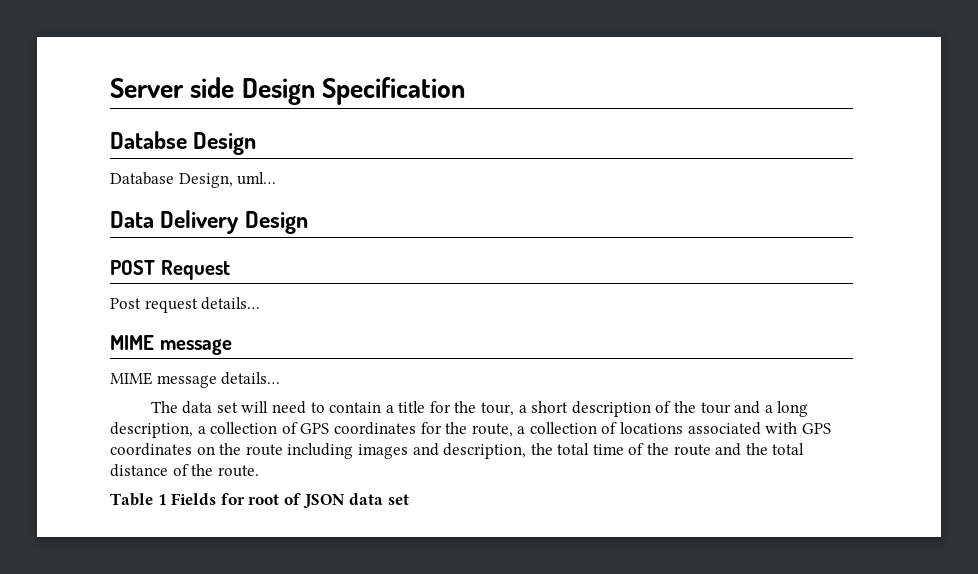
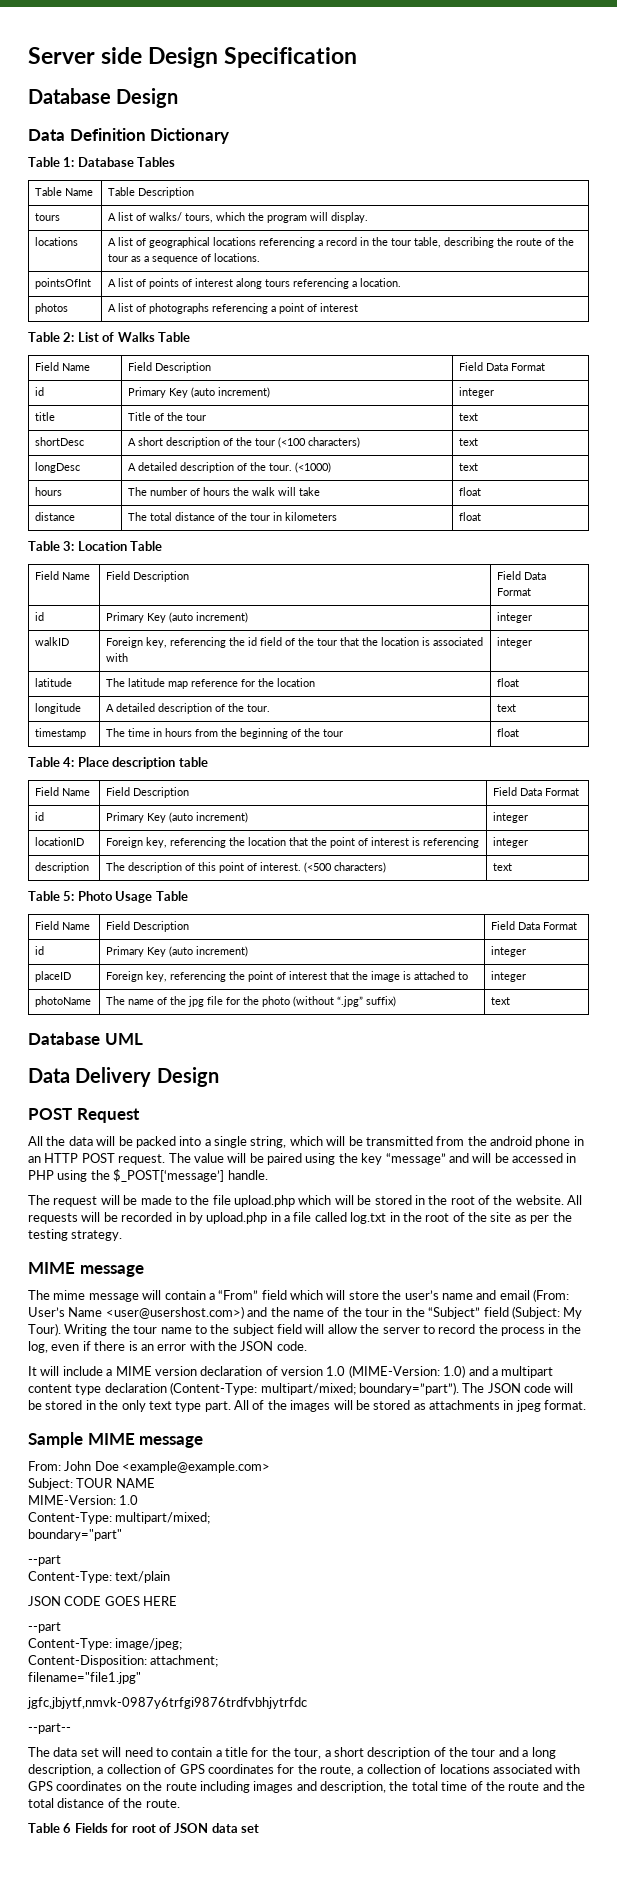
[110,131,257,155] [110,172,277,188] Databse Design // Database Design, uml… -> [28,88,179,108] [28,128,230,144] [28,157,176,167] [35,187,94,196] [108,187,195,198] [35,213,61,221] [108,212,369,223] [35,237,79,246] [108,237,575,248] [108,253,261,264] [35,278,92,289] [108,278,402,289] [35,303,69,314] [108,303,359,314] [28,332,190,342] [35,362,91,371] [128,362,212,373] [459,362,546,371] [35,387,45,396] [128,387,271,398] [459,387,495,398] [35,412,56,421] [128,412,207,421] [459,413,479,421] [35,437,85,446] [128,437,361,448] [459,438,479,446] [35,462,81,473] [128,462,332,473] [459,463,479,471] [35,487,63,496] [128,487,321,496] [459,487,482,496] [35,512,76,521] [128,512,338,521] [459,512,482,521] [28,541,163,551] [35,571,91,580] [106,571,190,582] [497,571,547,580] [497,588,532,596] [35,612,45,621] [106,612,249,623] [497,612,533,623] [35,637,70,646] [106,637,484,648] [106,653,129,662] [497,637,533,648] [35,678,73,687] [106,678,316,689] [497,678,520,687] [35,703,82,714] [106,703,271,714] [497,704,517,712] [35,728,87,739] [106,728,344,739] [497,728,520,737] [28,757,208,769] [35,787,91,796] [106,787,190,798] [493,787,580,796] [35,812,45,821] [106,812,249,823] [493,812,529,823] [35,837,85,846] [106,837,480,848] [493,837,529,848] [35,862,90,873] [106,862,387,873] [493,863,513,871] [28,891,188,903] [35,921,91,930] [106,921,190,932] [491,921,578,930] [35,946,45,955] [106,946,249,957] [491,946,527,957] [35,971,72,982] [106,971,469,982] [491,971,527,982] [35,996,92,1007] [106,996,397,1007] [491,997,511,1005] [28,1032,143,1045] Database Design // Data Definition Dictionary // Table 1: Database Tables // Table Name | Table Description // tours | A list of walks/ tours, which the program will display. // locations | A list of geographical locations referencing a record in the tour table, describing the route of the tour as a sequence of locations. // pointsOfInt | A list of points of interest along tours referencing a location. // photos | A list of photographs referencing a point of interest // Table 2: List of Walks Table // Field Name | Field Description | Field Data Format // id | Primary Key (auto increment) | integer // title | Title of the tour | text // shortDesc | A short description of the tour (<100 characters) | text // longDesc | A detailed description of the tour. (<1000) | text // hours | The number of hours the walk will take | float // distance | The total distance of the tour in kilometers | float // Table 3: Location Table // Field Name | Field Description | Field Data Format // id | Primary Key (auto increment) | integer // walkID | Foreign key, referencing the id field of the tour that the location is associated with | integer // latitude | The latitude map reference for the location | float // longitude | A detailed description of the tour. | text // timestamp | The time in hours from the beginning of the tour | float // Table 4: Place description table // Field Name | Field Description | Field Data Format // id | Primary Key (auto increment) | integer // locationID | Foreign key, referencing the location that the point of interest is referencing | integer // description | The description of this point of interest. (<500 characters) | text // Table 5: Photo Usage Table // Field Name | Field Description | Field Data Format // id | Primary Key (auto increment) | integer // placeID | Foreign key, referencing the point of interest that the image is attached to | integer // photoName | The name of the jpg file for the photo (without “.jpg” suffix) | text // Database UML
[110,297,261,313] [110,335,232,355] [110,372,281,388] Post request details… // MIME message // MIME message details… -> [28,1136,584,1148] [28,1153,577,1165] [28,1169,268,1182] [28,1195,583,1207] [28,1212,572,1224] [28,1229,123,1241] [28,1262,144,1277] [28,1289,569,1302] [28,1306,583,1319] [28,1323,581,1336] [28,1341,307,1353] [28,1365,554,1378] [28,1382,574,1395] [28,1400,587,1412] [28,1432,204,1448] [28,1461,271,1473] [28,1478,155,1490] [28,1495,139,1505] [28,1512,211,1524] [28,1529,122,1541] [28,1555,61,1566] [28,1571,171,1583] [28,1596,178,1606] [28,1622,61,1633] [28,1638,183,1650] [28,1655,219,1667] [28,1672,141,1684] [27,1697,307,1709] [28,1723,71,1734] All the data will be packed into a single string, which will be transmitted from the android phone in an HTTP POST request. The value will be paired using the key “message” and will be accessed in PHP using the $_POST[‘message’] handle. // The request will be made to the file upload.php which will be stored in the root of the website. All requests will be recorded in by upload.php in a file called log.txt in the root of the site as per the testing strategy. // MIME message // The mime message will contain a “From” field which will store the user’s name and email (From: User’s Name <user@usershost.com>) and the name of the tour in the “Subject” field (Subject: My Tour). Writing the tour name to the subject field will allow the server to record the process in the log, even if there is an error with the JSON code. // It will include a MIME version declaration of version 1.0 (MIME-Version: 1.0) and a multipart content type declaration (Content-Type: multipart/mixed; boundary=”part”). The JSON code will be stored in the only text type part. All of the images will be stored as attachments in jpeg format. // Sample MIME message // From: John Doe <example@example.com> // Subject: TOUR NAME // MIME-Version: 1.0 // Content-Type: multipart/mixed; // boundary="part" // --part // Content-Type: text/plain // JSON CODE GOES HERE // --part // Content-Type: image/jpeg; // Content-Disposition: attachment; // filename="file1.jpg" // jgfc,jbjytf,nmvk-0987y6trfgi9876trdfvbhjytrfdc // --part--
[157,494,167,505] 1 -> [63,1823,72,1833] 6

